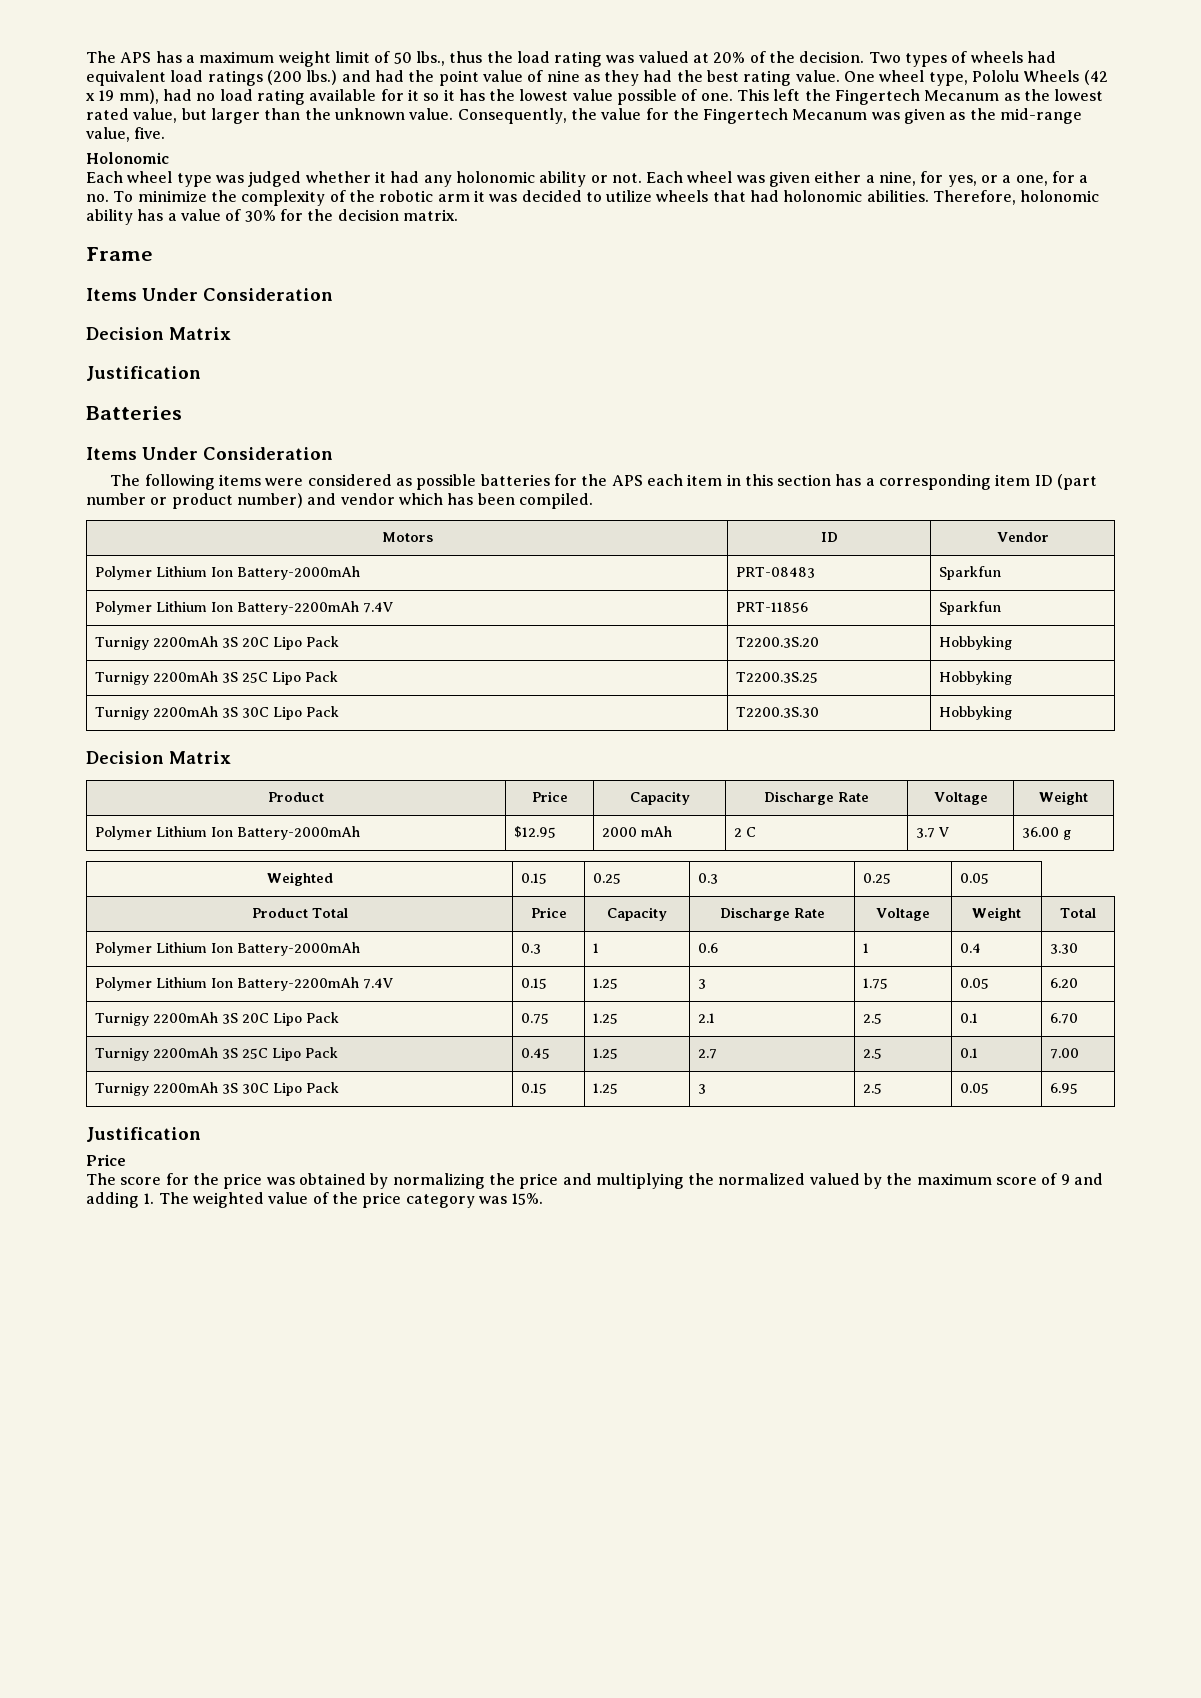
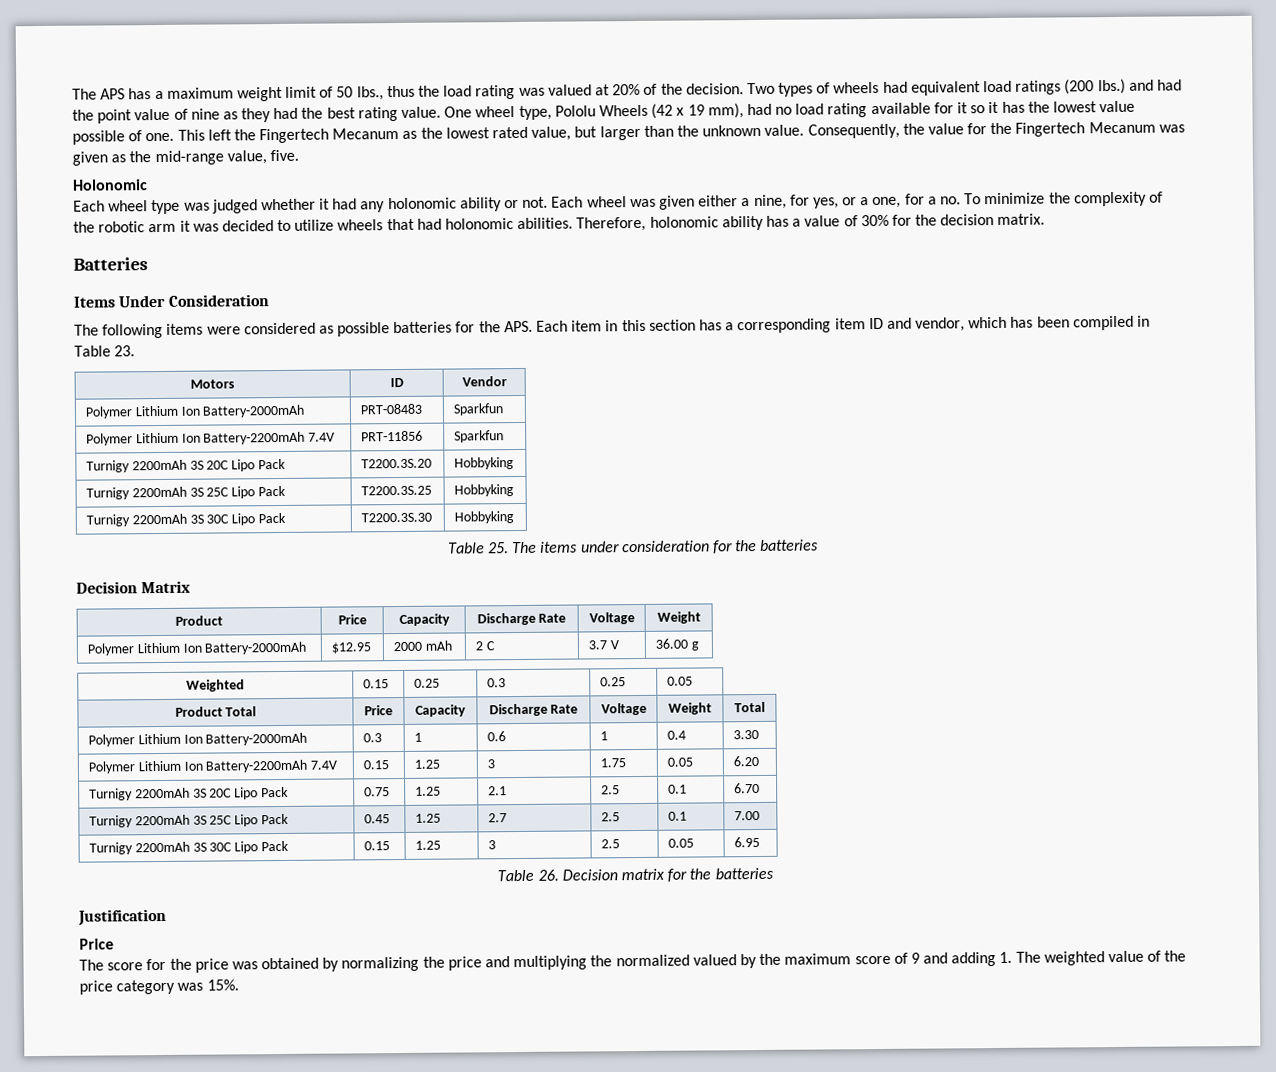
[86,247,153,261] [86,288,333,301] [86,327,231,340] [86,366,201,381] // Frame // Items Under Consideration // Decision Matrix // Justification -> (1046, 219) none
[611,474,683,486] APS each -> [503,320,569,333] APS. Each
[1057,474,1098,490] [86,493,593,509] (part number or product number) and vendor which has been compiled. -> [886,315,1150,332] [74,345,136,357] and vendor, which has been compiled in Table 23.
(1012, 713) none -> [447,539,820,554] // Table 25. The items under consideration for the batteries
(1078, 1088) none -> [497,867,774,882] // Table 26. Decision matrix for the batteries

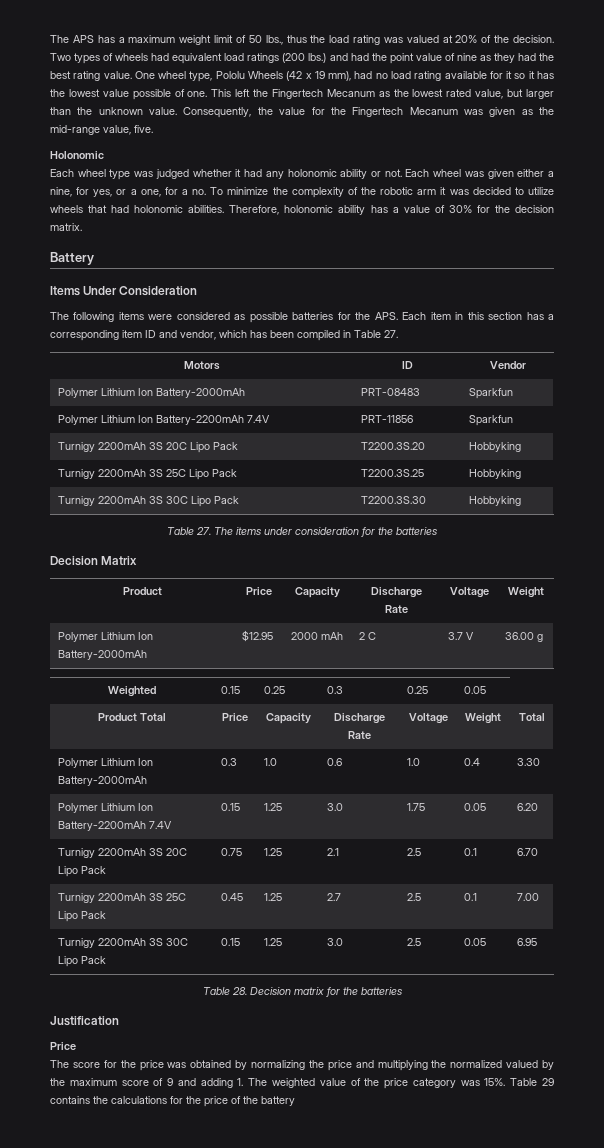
[73,257,148,271] Batteries -> [50,252,94,265] Battery
[114,345,136,357] 23. -> [384,330,398,338] 27.
[487,542,509,554] 25. -> [196,527,211,535] 27.
[413,732,422,742] 1 -> [264,758,278,766] 1.0
[599,731,608,741] 1 -> [407,758,421,766] 1.0
[486,759,495,769] 3 -> [327,803,344,811] 3.0
[487,840,496,850] 3 -> [327,938,344,946] 3.0
[537,869,559,881] 26. -> [231,987,247,995] 28.
(239, 985) none -> [510,1078,554,1086] [50,1096,295,1107] Table 29 contains the calculations for the price of the battery

